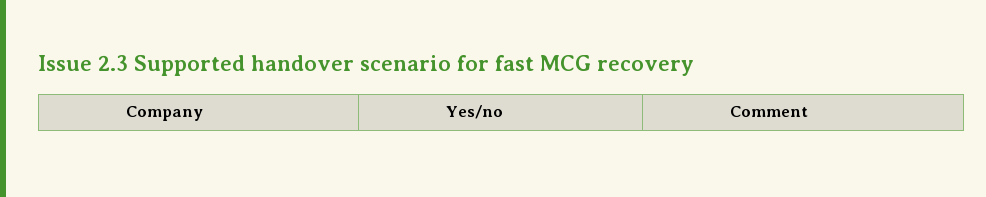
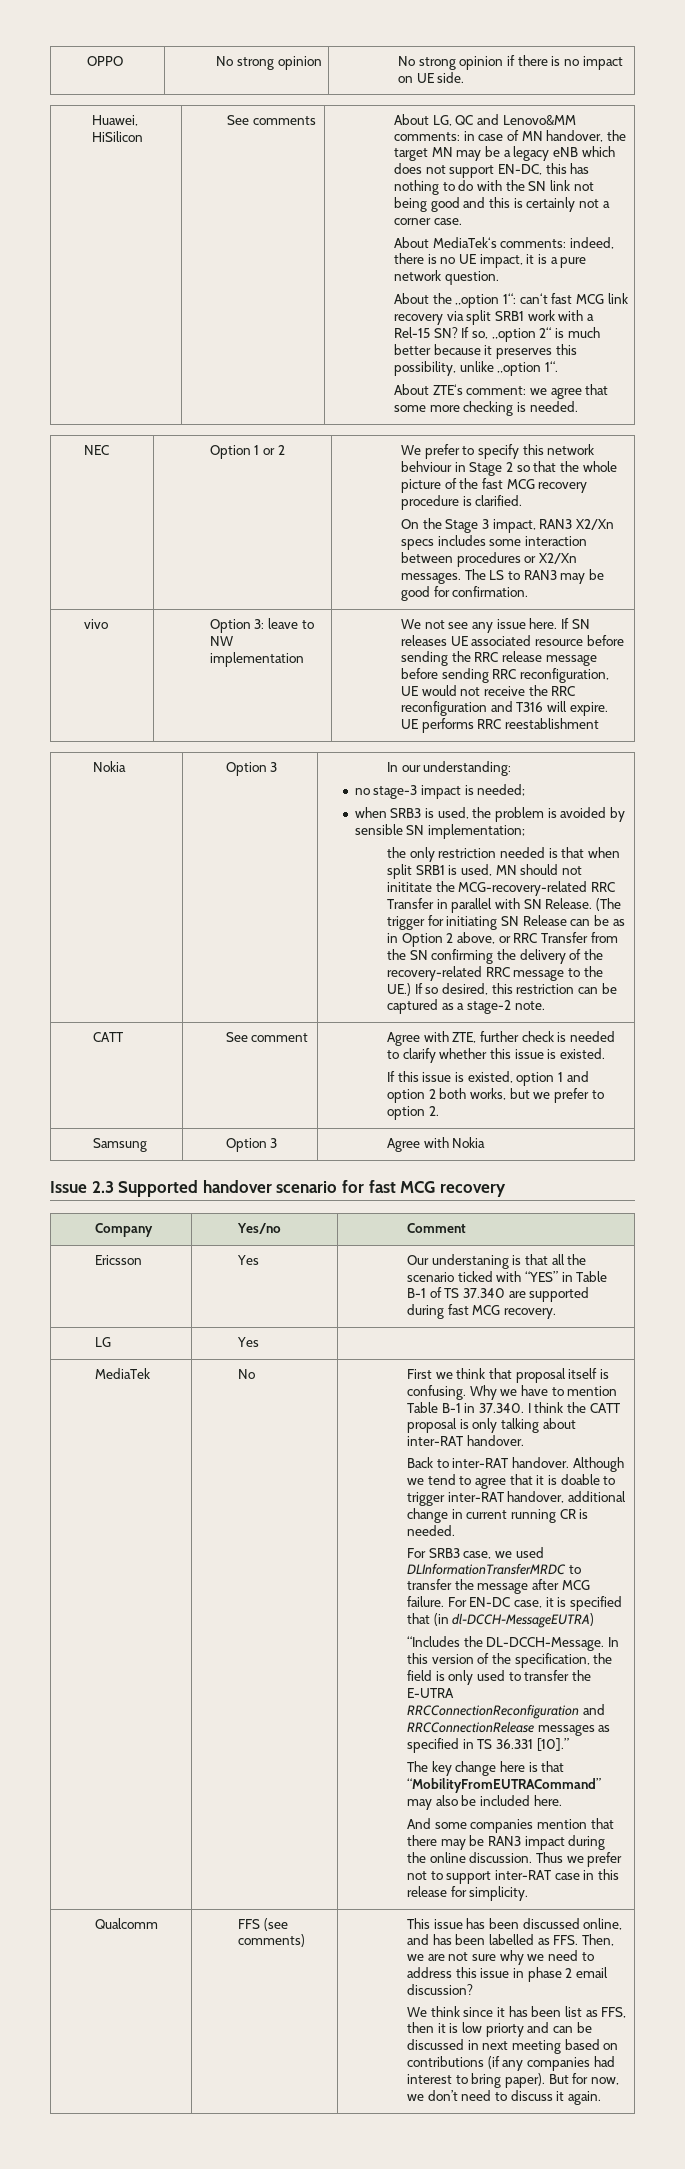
(38, 63) none -> [87,56,124,66] [216,56,322,70] [398,55,623,70] [398,72,465,83] [92,115,139,126] [92,131,144,142] [227,115,316,125] [394,114,576,126] [394,130,626,142] [394,146,615,161] [394,163,590,178] [394,180,594,195] [394,197,610,212] [394,218,462,225] [394,237,614,249] [394,253,587,268] [394,270,499,285] [394,293,628,308] [394,310,594,325] [394,327,600,342] [394,344,577,359] [394,361,558,376] [394,384,609,399] [394,401,578,416] [84,445,110,455] [209,445,285,459] [401,444,595,459] [401,461,617,476] [401,478,588,493] [401,495,523,510] [401,518,614,533] [401,535,587,550] [401,552,577,567] [401,569,604,584] [401,586,529,601] [84,619,109,629] [209,618,314,633] [209,636,233,646] [209,652,304,667] [401,618,590,633] [401,635,624,646] [401,651,597,666] [401,668,609,683] [401,685,576,696] [401,701,608,716] [401,718,599,733] [92,761,126,772] [225,762,278,776] [387,761,512,776] [354,784,526,799] [354,807,625,822] [354,824,526,839] [387,847,620,862] [387,864,582,879] [387,881,615,896] [387,898,621,913] [387,915,625,930] [387,932,618,947] [387,949,603,964] [387,966,603,981] [387,983,617,996] [387,999,545,1014] [92,1032,123,1042] [225,1032,309,1042] [387,1031,615,1046] [387,1048,605,1063] [387,1071,589,1086] [387,1088,604,1103] [387,1106,439,1120] [92,1138,147,1152] [225,1138,278,1152] [387,1137,486,1152] OPPO | No strong opinion | No strong opinion if there is no impact on UE side. // Huawei, HiSilicon | See comments | About LG, QC and Lenovo&MM comments: in case of MN handover, the target MN may be a legacy eNB which does not support EN-DC, this has nothing to do with the SN link not being good and this is certainly not a corner case. // About MediaTek‘s comments: indeed, there is no UE impact, it is a pure network question. // About the „option 1“: can‘t fast MCG link recovery via split SRB1 work with a Rel-15 SN? If so, „option 2“ is much better because it preserves this possibility, unlike „option 1“. // About ZTE‘s comment: we agree that some more checking is needed. // NEC | Option 1 or 2 | We prefer to specify this network behviour in Stage 2 so that the whole picture of the fast MCG recovery procedure is clarified. // On the Stage 3 impact, RAN3 X2/Xn specs includes some interaction between procedures or X2/Xn messages. The LS to RAN3 may be good for confirmation. // vivo | Option 3: leave to NW implementation | We not see any issue here. If SN releases UE associated resource before sending the RRC release message before sending RRC reconfiguration, UE would not receive the RRC reconfiguration and T316 will expire. UE performs RRC reestablishment // Nokia | Option 3 | In our understanding: // no stage-3 impact is needed; // when SRB3 is used, the problem is avoided by sensible SN implementation; // the only restriction needed is that when split SRB1 is used, MN should not inititate the MCG-recovery-related RRC Transfer in parallel with SN Release. (The trigger for initiating SN Release can be as in Option 2 above, or RRC Transfer from the SN confirming the delivery of the recovery-related RRC message to the UE.) If so desired, this restriction can be captured as a stage-2 note. // CATT | See comment | Agree with ZTE, further check is needed to clarify whether this issue is existed. // If this issue is existed, option 1 and option 2 both works, but we prefer to option 2. // Samsung | Option 3 | Agree with Nokia //
(808, 111) none -> [95,1255,143,1265] [236,1255,259,1265] [407,1254,587,1269] [407,1271,608,1282] [407,1287,590,1302] [407,1304,556,1319] [95,1337,112,1347] [236,1337,259,1347] [95,1368,151,1379] [237,1369,255,1379] [407,1368,609,1383] [407,1385,618,1400] [407,1402,620,1413] [407,1418,576,1433] [407,1435,524,1446] [407,1457,624,1472] [407,1474,616,1489] [407,1491,626,1506] [407,1508,589,1523] [407,1525,456,1536] [407,1547,544,1559] [407,1563,581,1575] [407,1579,590,1594] [407,1596,622,1611] [407,1613,595,1628] [407,1636,619,1651] [407,1653,613,1668] [407,1670,591,1685] [407,1688,455,1698] [407,1704,605,1719] [407,1721,611,1736] [407,1738,569,1753] [407,1761,565,1776] [407,1778,602,1793] [407,1795,562,1810] [407,1818,614,1833] [407,1835,606,1850] [407,1852,623,1867] [407,1869,619,1884] [407,1886,529,1901] [95,1918,159,1929] [237,1918,288,1931] [237,1934,305,1947] [407,1918,623,1930] [407,1934,614,1946] [407,1950,594,1965] [407,1967,608,1982] [407,1984,474,1995] [407,2006,627,2018] [407,2022,592,2037] [407,2039,619,2054] [407,2056,615,2071] [407,2073,619,2088] [407,2090,601,2105] // Ericsson | Yes | Our understaning is that all the scenario ticked with “YES” in Table B-1 of TS 37.340 are supported during fast MCG recovery. // LG | Yes | // MediaTek | No | First we think that proposal itself is confusing. Why we have to mention Table B-1 in 37.340. I think the CATT proposal is only talking about inter-RAT handover. // Back to inter-RAT handover. Although we tend to agree that it is doable to trigger inter-RAT handover, additional change in current running CR is needed. // For SRB3 case, we used DLInformationTransferMRDC to transfer the message after MCG failure. For EN-DC case, it is specified that (in dl-DCCH-MessageEUTRA) // “Includes the DL-DCCH-Message. In this version of the specification, the field is only used to transfer the E-UTRA RRCConnectionReconfiguration and RRCConnectionRelease messages as specified in TS 36.331 [10].” // The key change here is that “MobilityFromEUTRACommand” may also be included here. // And some companies mention that there may be RAN3 impact during the online discussion. Thus we prefer not to support inter-RAT case in this release for simplicity. // Qualcomm | FFS (see comments) | This issue has been discussed online, and has been labelled as FFS. Then, we are not sure why we need to address this issue in phase 2 email discussion? // We think since it has been list as FFS, then it is low priorty and can be discussed in next meeting based on contributions (if any companies had interest to bring paper). But for now, we don’t need to discuss it again.

